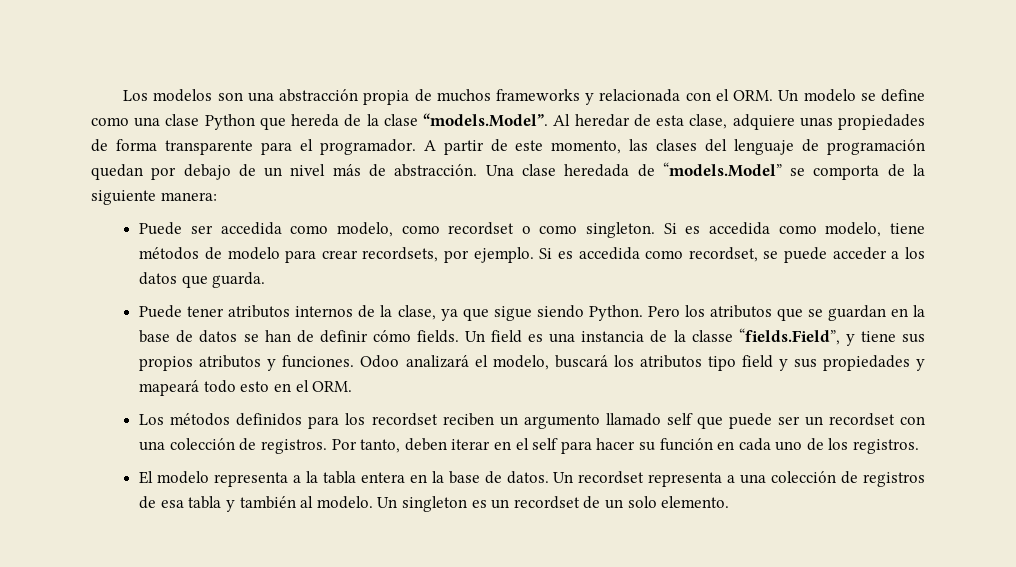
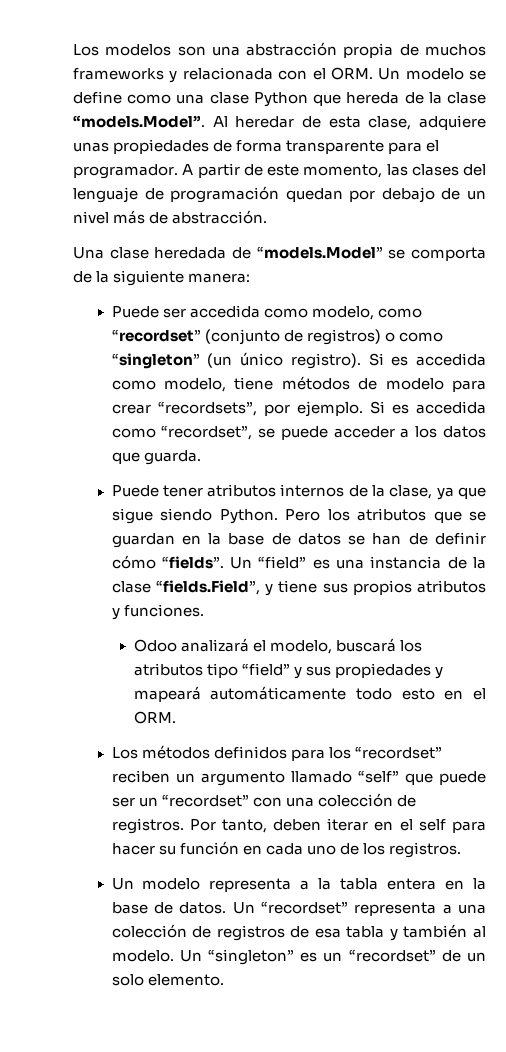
(478, 170) none -> (268, 217) //
[448,222,656,238] recordset o como singleton. -> [111,329,443,345] [111,352,361,369] “recordset” (conjunto de registros) o como “singleton” (un único registro).
[362,247,439,262] recordsets, -> [157,401,257,416] “recordsets”,
[688,247,758,262] recordset, -> [161,425,253,440] “recordset”,
[416,330,523,343] fields. Un field -> [161,556,307,569] “fields”. Un “field”
[691,330,733,342] classe -> [111,581,151,593] clase
(355, 361) none -> (204, 610) //
[741,355,773,368] field -> [241,663,290,676] “field”
(200, 388) none -> [210,686,347,700] automáticamente
[371,413,438,426] recordset -> [354,746,442,759] “recordset”
[666,413,693,425] self -> [357,770,399,783] “self”
[828,413,895,426] recordset -> [161,794,249,807] “recordset”
[139,471,154,484] El -> [111,878,134,890] Un
[578,471,645,484] recordset -> [260,901,348,914] “recordset”
[401,496,467,512] singleton -> [207,949,294,965] “singleton”
[513,496,580,509] recordset -> [348,949,436,962] “recordset”

